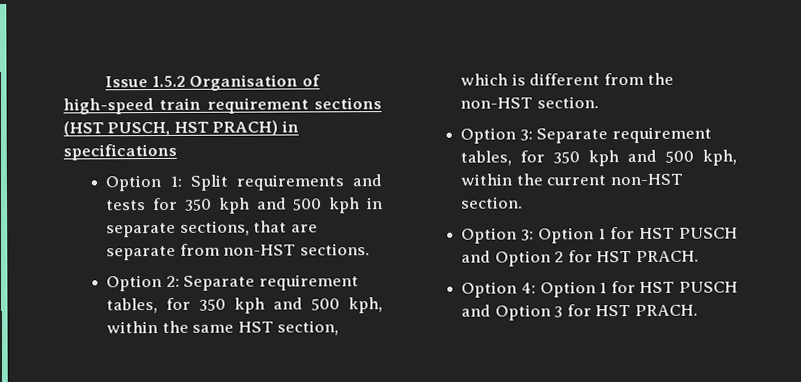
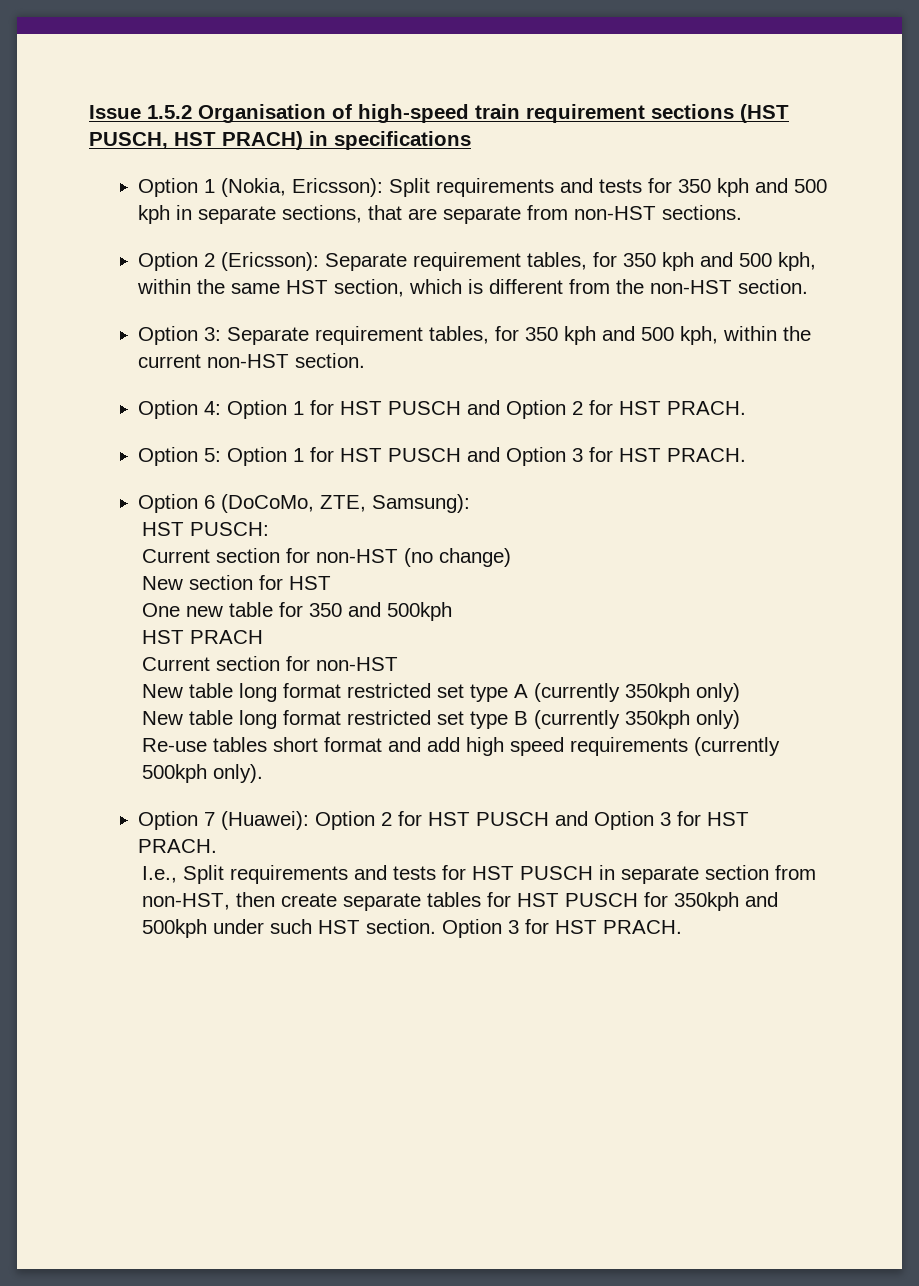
[169,175,182,187] 1: -> [203,178,383,197] 1 (Nokia, Ericsson):
[165,275,180,287] 2: -> [203,252,319,271] 2 (Ericsson):
[521,229,535,241] 3: -> [203,401,221,415] 4:
[521,282,537,294] 4: -> [203,448,221,462] 5:
(698, 310) none -> [137,494,470,513] [141,522,269,536] [141,548,511,567] [141,575,331,590] [141,602,452,621] [141,630,263,644] [141,656,398,671] [141,683,740,702] [141,710,740,729] [141,737,780,756] [141,764,263,783] [137,811,749,830] [137,839,217,853] [141,865,816,884] [141,892,778,911] [141,919,682,938] // Option 6 (DoCoMo, ZTE, Samsung): // HST PUSCH: // Current section for non-HST (no change) // New section for HST // One new table for 350 and 500kph // HST PRACH // Current section for non-HST // New table long format restricted set type A (currently 350kph only) // New table long format restricted set type B (currently 350kph only) // Re-use tables short format and add high speed requirements (currently 500kph only). // Option 7 (Huawei): Option 2 for HST PUSCH and Option 3 for HST PRACH. // I.e., Split requirements and tests for HST PUSCH in separate section from non-HST, then create separate tables for HST PUSCH for 350kph and 500kph under such HST section. Option 3 for HST PRACH.

